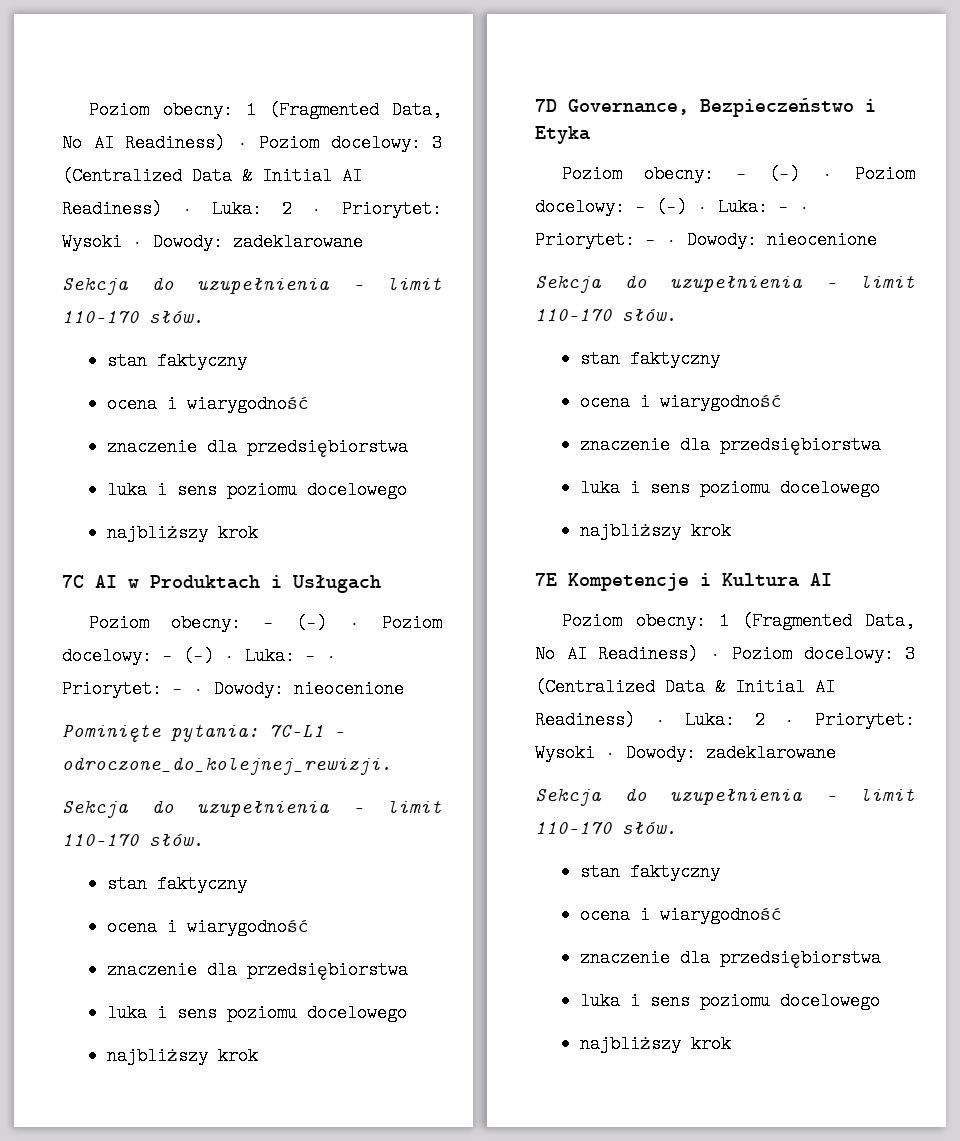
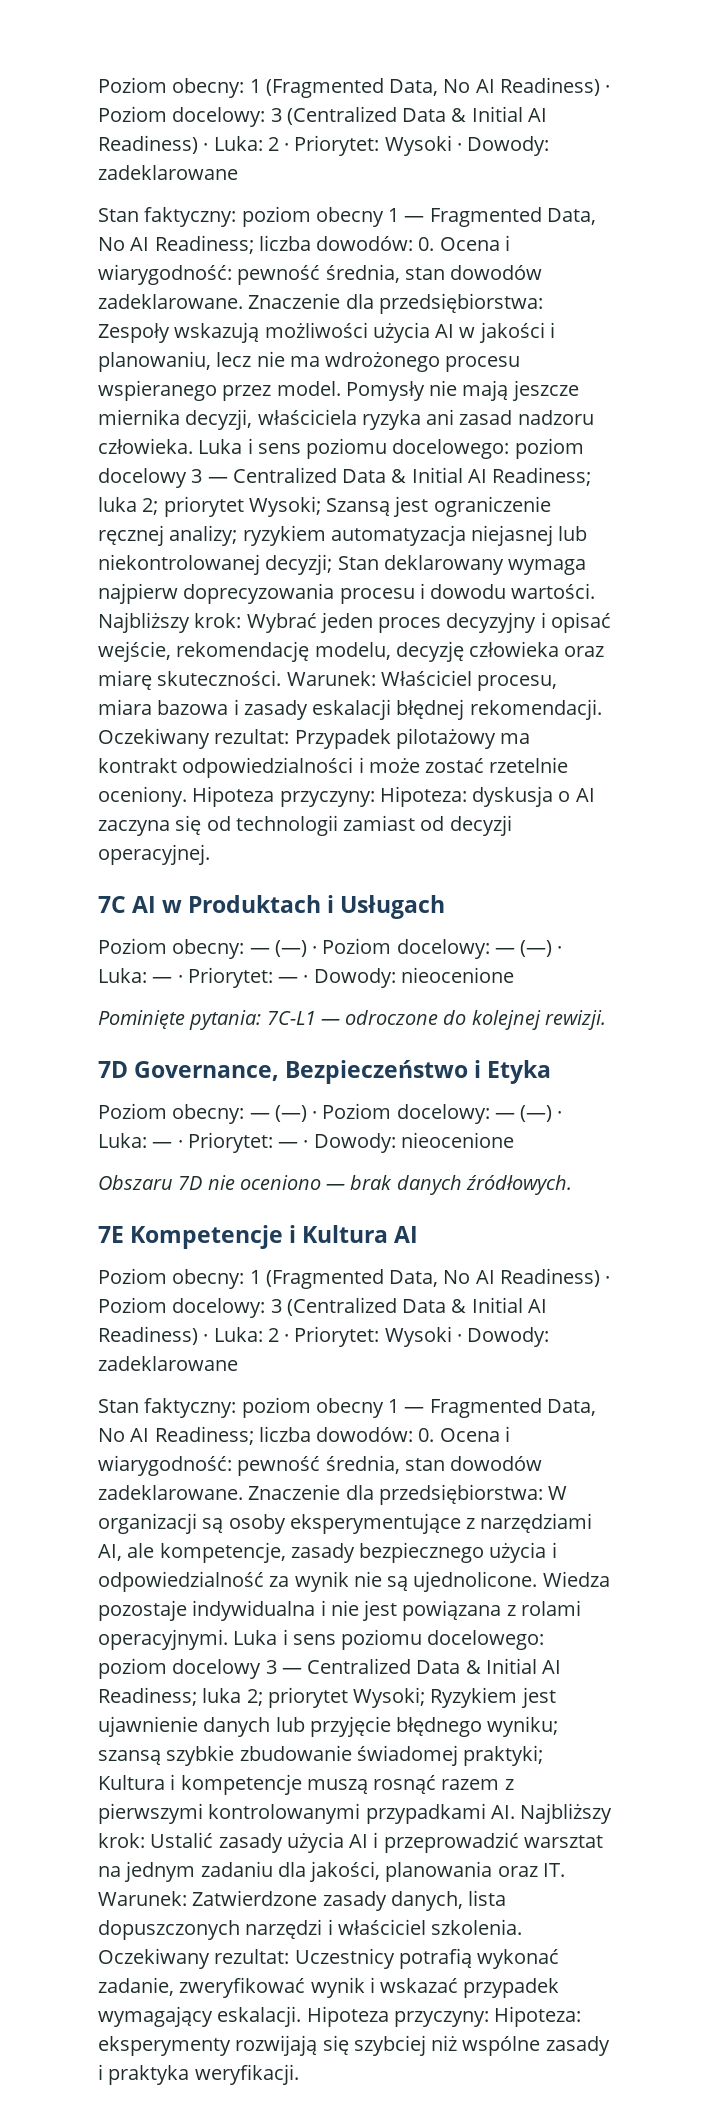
[62,276,442,295] [62,311,204,323] [106,352,247,370] [106,395,309,413] [106,438,408,457] [106,481,407,499] [106,524,258,542] Sekcja do uzupełnienia — limit 110–170 słów. // stan faktyczny // ocena i wiarygodność // znaczenie dla przedsiębiorstwa // luka i sens poziomu docelowego // najbliższy krok -> [98,206,596,227] [98,235,510,254] [98,264,543,285] [98,293,543,314] [98,322,555,343] [98,351,521,372] [98,380,579,401] [98,409,594,430] [98,438,584,459] [98,467,592,488] [98,496,551,517] [98,525,588,546] [98,554,587,575] [98,583,596,604] [98,612,611,633] [98,641,605,662] [98,670,558,691] [98,699,602,720] [98,728,531,749] [98,757,569,778] [98,786,595,807] [98,815,512,836] [98,844,210,865] Stan faktyczny: poziom obecny 1 — Fragmented Data, No AI Readiness; liczba dowodów: 0. Ocena i wiarygodność: pewność średnia, stan dowodów zadeklarowane. Znaczenie dla przedsiębiorstwa: Zespoły wskazują możliwości użycia AI w jakości i planowaniu, lecz nie ma wdrożonego procesu wspieranego przez model. Pomysły nie mają jeszcze miernika decyzji, właściciela ryzyka ani zasad nadzoru człowieka. Luka i sens poziomu docelowego: poziom docelowy 3 — Centralized Data & Initial AI Readiness; luka 2; priorytet Wysoki; Szansą jest ograniczenie ręcznej analizy; ryzykiem automatyzacja niejasnej lub niekontrolowanej decyzji; Stan deklarowany wymaga najpierw doprecyzowania procesu i dowodu wartości. Najbliższy krok: Wybrać jeden proces decyzyjny i opisać wejście, rekomendację modelu, decyzję człowieka oraz miarę skuteczności. Warunek: Właściciel procesu, miara bazowa i zasady eskalacji błędnej rekomendacji. Oczekiwany rezultat: Przypadek pilotażowy ma kontrakt odpowiedzialności i może zostać rzetelnie oceniony. Hipoteza przyczyny: Hipoteza: dyskusja o AI zaczyna się od technologii zamiast od decyzji operacyjnej.
[62,757,392,775] [62,799,442,818] [62,834,204,846] [106,875,247,893] [106,918,309,936] [106,961,408,980] [106,1004,407,1022] [106,1047,258,1065] odroczone_do_kolejnej_rewizji. // Sekcja do uzupełnienia — limit 110–170 słów. // stan faktyczny // ocena i wiarygodność // znaczenie dla przedsiębiorstwa // luka i sens poziomu docelowego // najbliższy krok -> [345,1010,606,1030] odroczone do kolejnej rewizji.
[535,274,915,293] [535,309,677,321] [579,350,720,368] [579,393,782,411] [579,436,881,455] [579,479,880,497] [579,522,731,540] Sekcja do uzupełnienia — limit 110–170 słów. // stan faktyczny // ocena i wiarygodność // znaczenie dla przedsiębiorstwa // luka i sens poziomu docelowego // najbliższy krok -> [98,1175,572,1195] Obszaru 7D nie oceniono — brak danych źródłowych.
[535,787,915,806] [535,822,677,834] [579,863,720,881] [579,906,782,924] [579,949,881,968] [579,992,880,1010] [579,1035,731,1053] Sekcja do uzupełnienia — limit 110–170 słów. // stan faktyczny // ocena i wiarygodność // znaczenie dla przedsiębiorstwa // luka i sens poziomu docelowego // najbliższy krok -> [98,1397,596,1418] [98,1426,510,1445] [98,1455,543,1476] [98,1484,568,1505] [98,1513,593,1534] [98,1542,557,1563] [98,1571,610,1592] [98,1600,581,1621] [98,1629,545,1650] [98,1658,562,1679] [98,1687,556,1708] [98,1716,559,1737] [98,1745,544,1766] [98,1774,514,1795] [98,1803,613,1824] [98,1832,603,1853] [98,1861,565,1882] [98,1890,507,1911] [98,1919,523,1940] [98,1948,560,1969] [98,1977,560,1998] [98,2006,582,2027] [98,2035,610,2056] [98,2064,299,2085] Stan faktyczny: poziom obecny 1 — Fragmented Data, No AI Readiness; liczba dowodów: 0. Ocena i wiarygodność: pewność średnia, stan dowodów zadeklarowane. Znaczenie dla przedsiębiorstwa: W organizacji są osoby eksperymentujące z narzędziami AI, ale kompetencje, zasady bezpiecznego użycia i odpowiedzialność za wynik nie są ujednolicone. Wiedza pozostaje indywidualna i nie jest powiązana z rolami operacyjnymi. Luka i sens poziomu docelowego: poziom docelowy 3 — Centralized Data & Initial AI Readiness; luka 2; priorytet Wysoki; Ryzykiem jest ujawnienie danych lub przyjęcie błędnego wyniku; szansą szybkie zbudowanie świadomej praktyki; Kultura i kompetencje muszą rosnąć razem z pierwszymi kontrolowanymi przypadkami AI. Najbliższy krok: Ustalić zasady użycia AI i przeprowadzić warsztat na jednym zadaniu dla jakości, planowania oraz IT. Warunek: Zatwierdzone zasady danych, lista dopuszczonych narzędzi i właściciel szkolenia. Oczekiwany rezultat: Uczestnicy potrafią wykonać zadanie, zweryfikować wynik i wskazać przypadek wymagający eskalacji. Hipoteza przyczyny: Hipoteza: eksperymenty rozwijają się szybciej niż wspólne zasady i praktyka weryfikacji.

